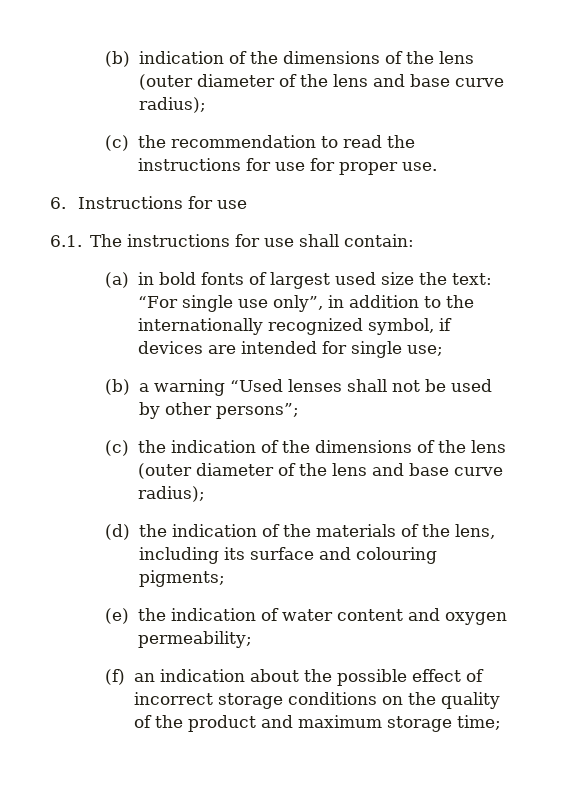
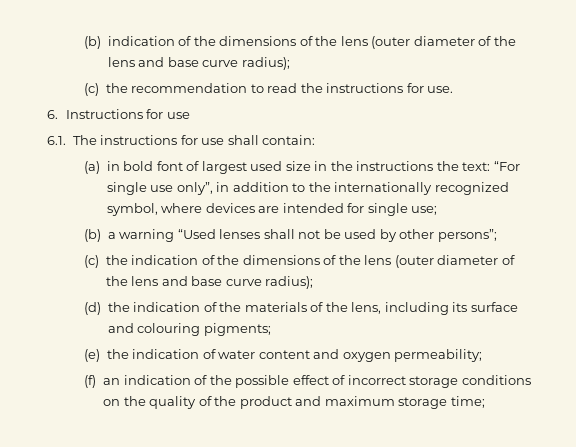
[274,158,398,175] use for proper -> (424, 88) none
[200,272,244,285] fonts -> [156,161,183,171] font
(414, 278) none -> [314,161,434,171] in the instructions
[438,318,452,331] if -> [161,203,203,213] where
[249,669,299,682] about -> [194,375,208,385] of

